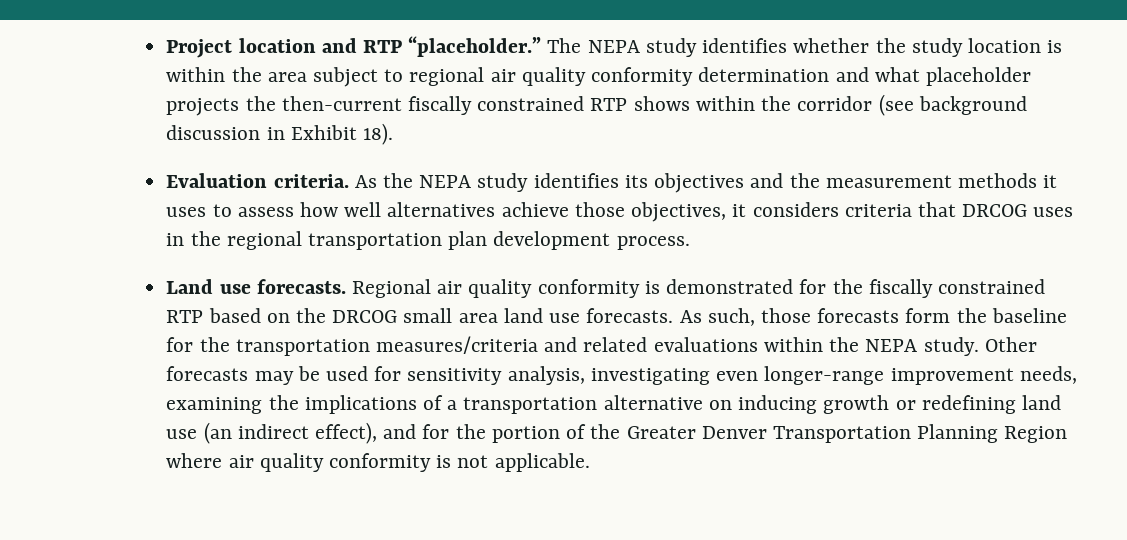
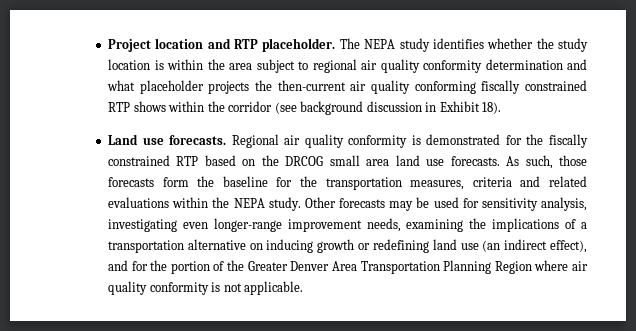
[408,36,542,57] “placeholder.” -> [262,38,336,52] placeholder.
(402, 103) none -> [350,80,476,94] air quality conforming
[166,173,1058,193] [166,202,1074,222] [166,231,690,250] // Evaluation criteria. As the NEPA study identifies its objectives and the measurement methods it uses to assess how well alternatives achieve those objectives, it considers criteria that DRCOG uses in the regional transportation plan development process. -> (502, 108) none
[376,336,539,354] measures/criteria -> [410,177,512,190] measures, criteria
(767, 432) none -> [331,261,357,271] Area

